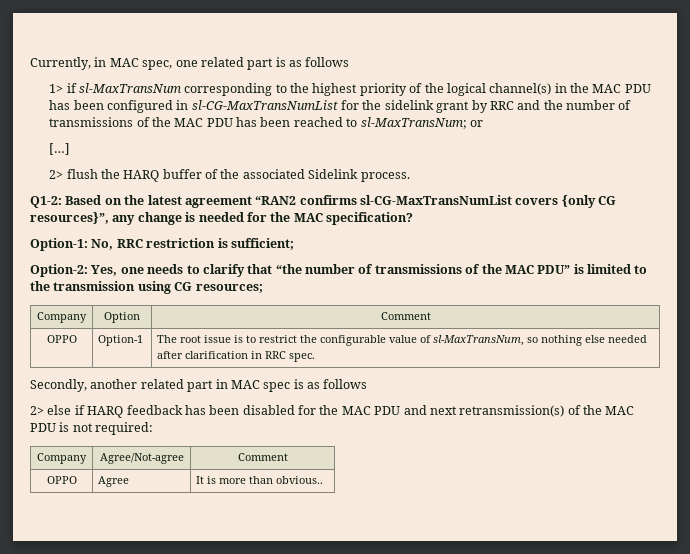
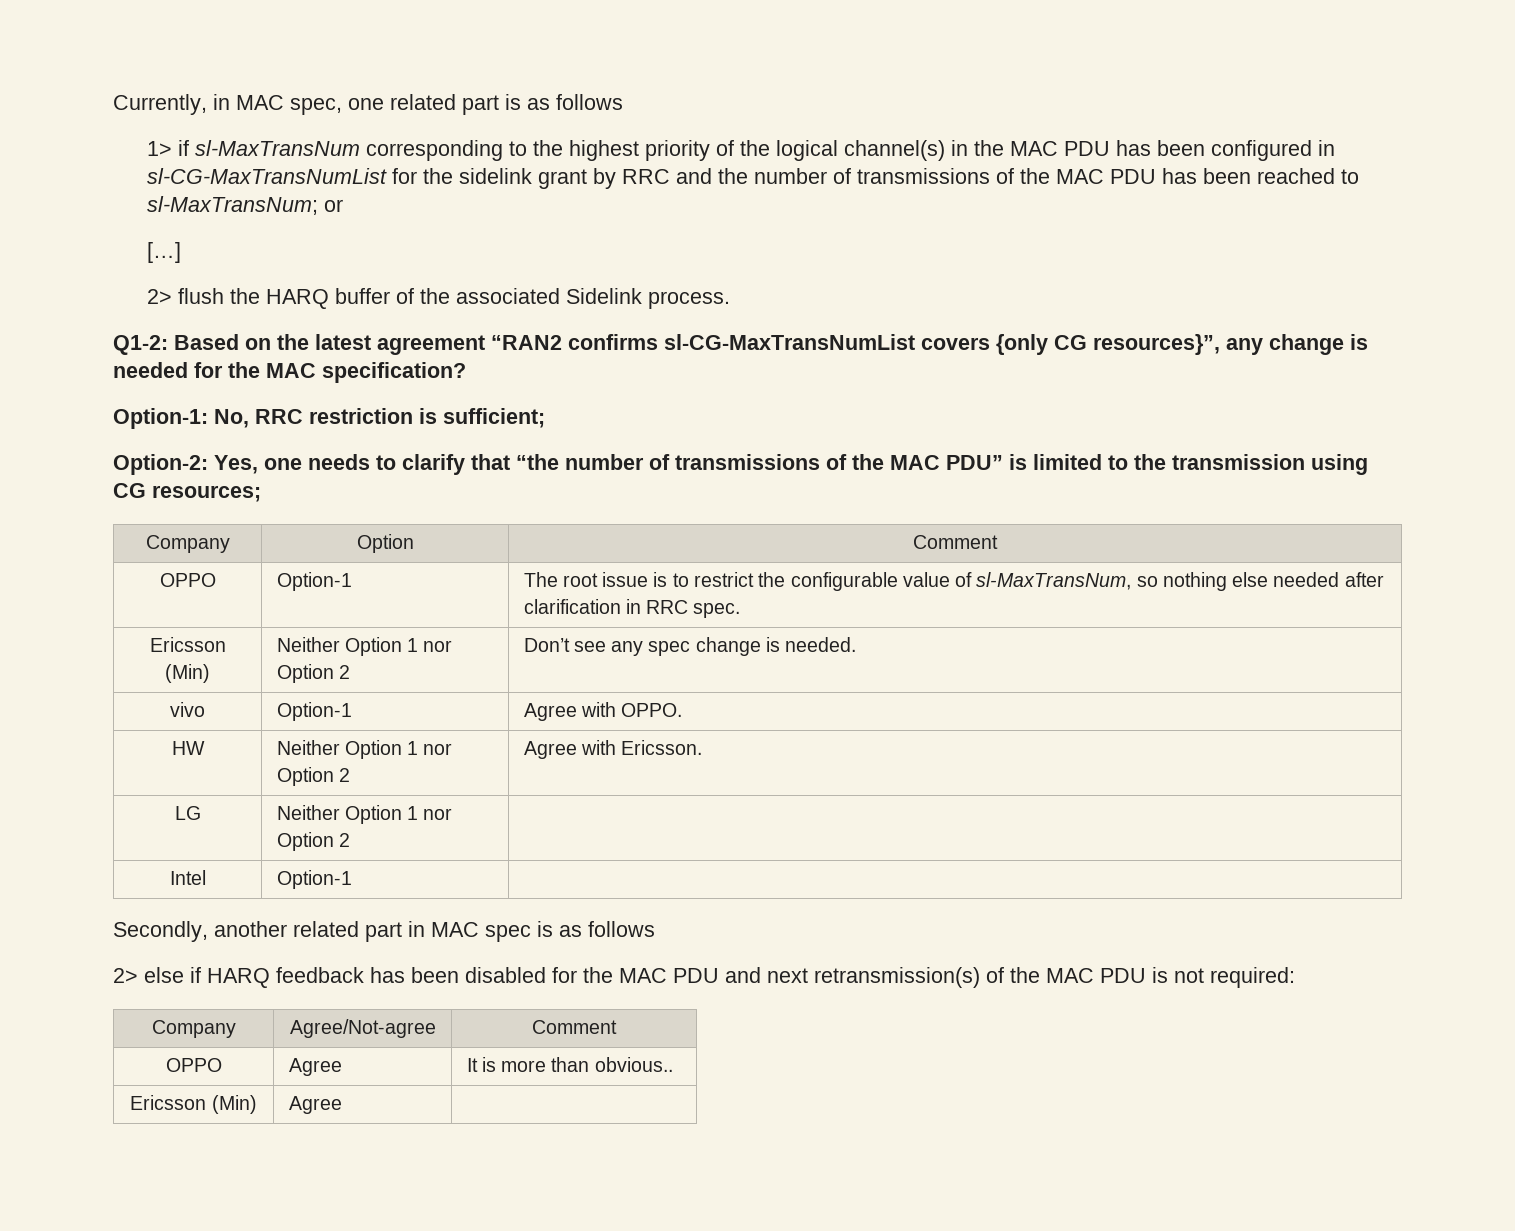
(316, 357) none -> [149,637,226,652] [165,664,210,683] [276,637,453,656] [276,664,350,683] [523,637,857,656] [170,702,205,717] [276,702,352,721] [523,702,683,721] [171,741,205,755] [276,740,453,759] [276,767,350,786] [523,740,703,759] [174,806,201,820] [276,805,453,824] [276,832,350,851] [169,870,206,885] [276,870,352,889] // Ericsson (Min) | Neither Option 1 nor Option 2 | Don’t see any spec change is needed. // vivo | Option-1 | Agree with OPPO. // HW | Neither Option 1 nor Option 2 | Agree with Ericsson. // LG | Neither Option 1 nor Option 2 | // Intel | Option-1 |
(324, 480) none -> [130,1095,257,1114] [288,1096,342,1114] // Ericsson (Min) | Agree |

